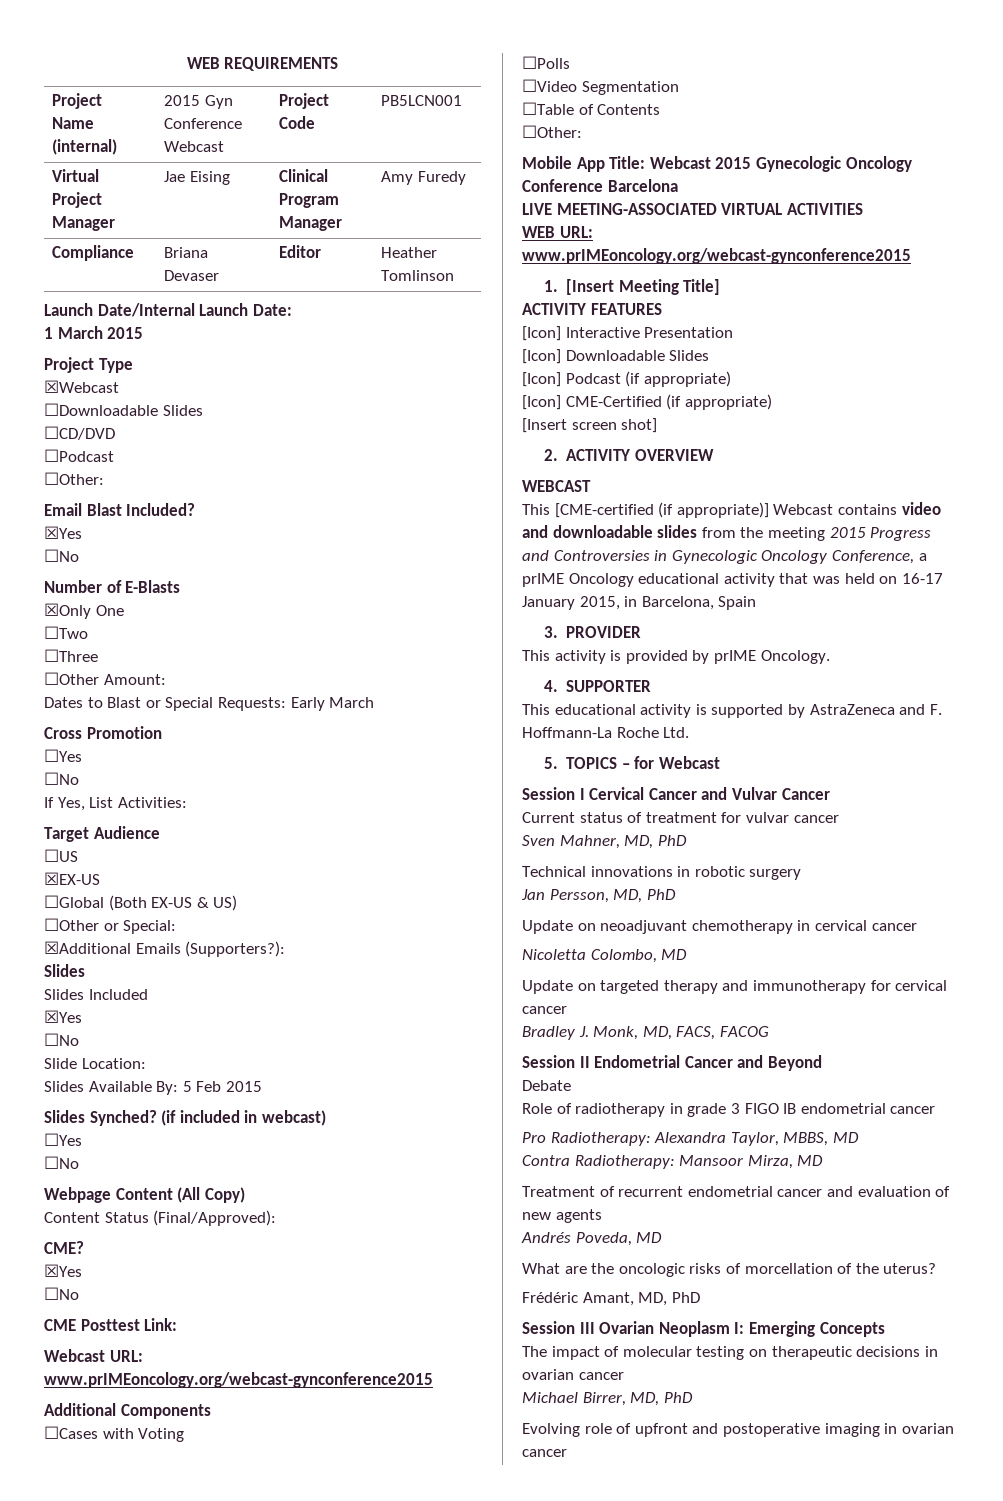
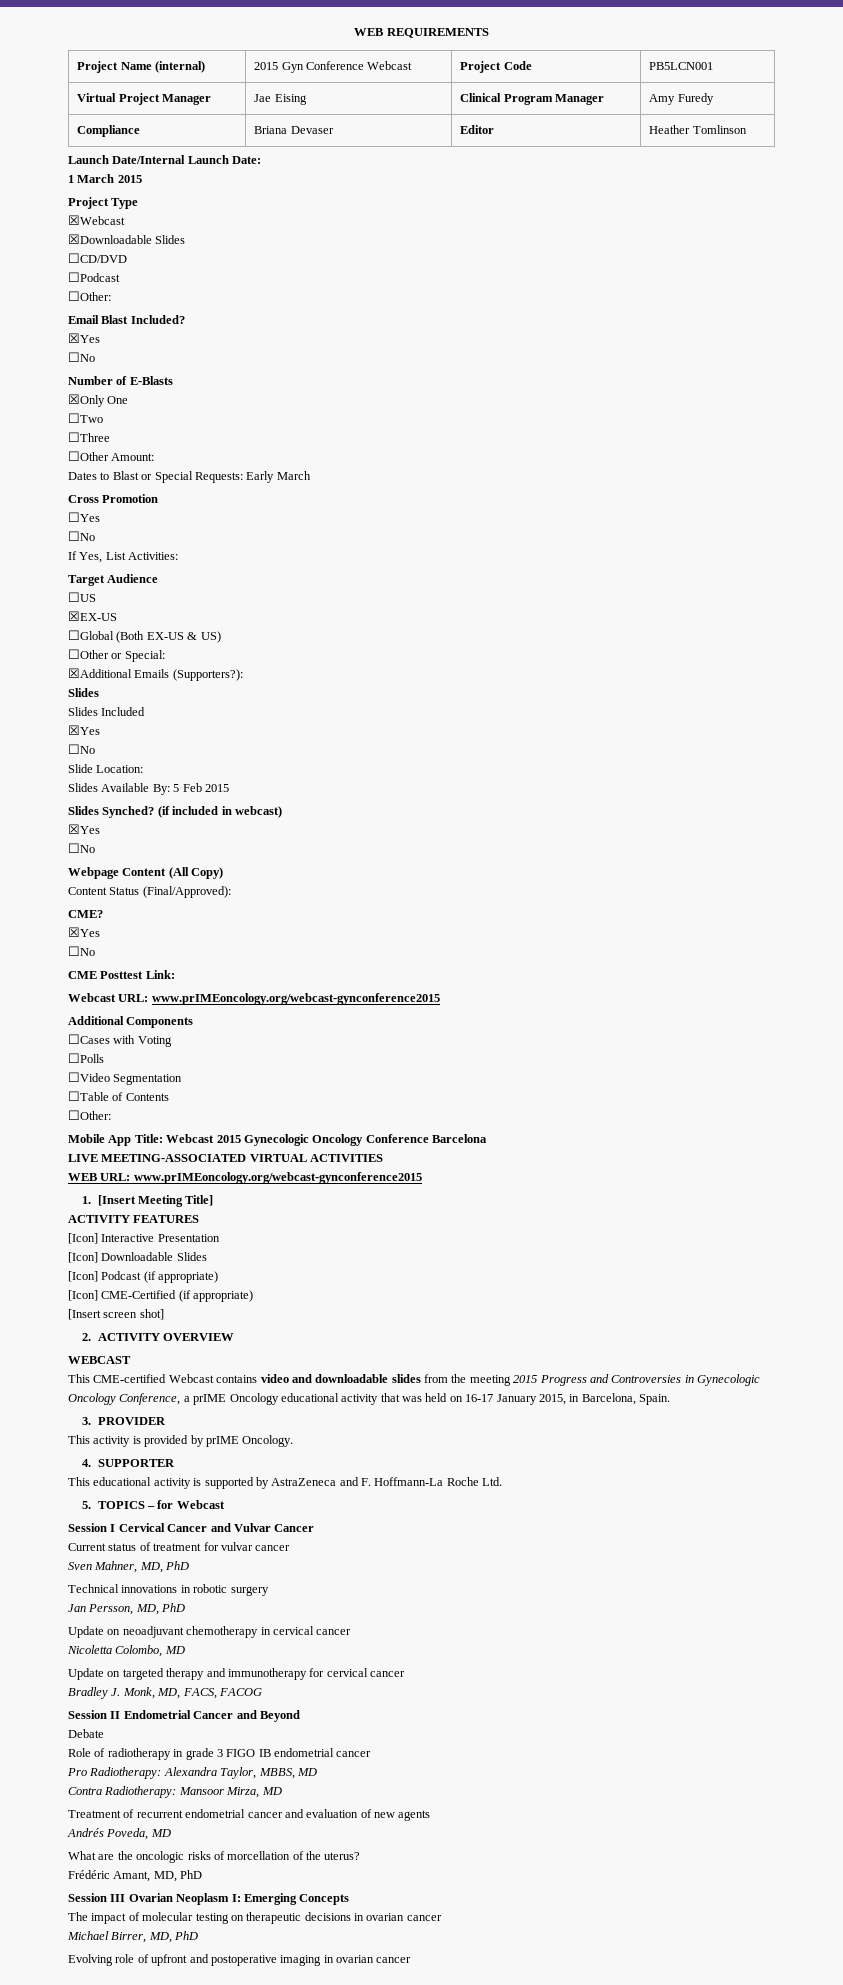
[44,403,158,416] ☐Downloadable -> [68,234,152,244] ☒Downloadable
[44,1133,82,1146] ☐Yes -> [68,824,100,834] ☒Yes
[554,502,769,518] [CME-certified (if appropriate)] -> [93,1374,167,1383] CME-certified
[718,596,757,610] Spain -> [639,1394,670,1405] Spain.

